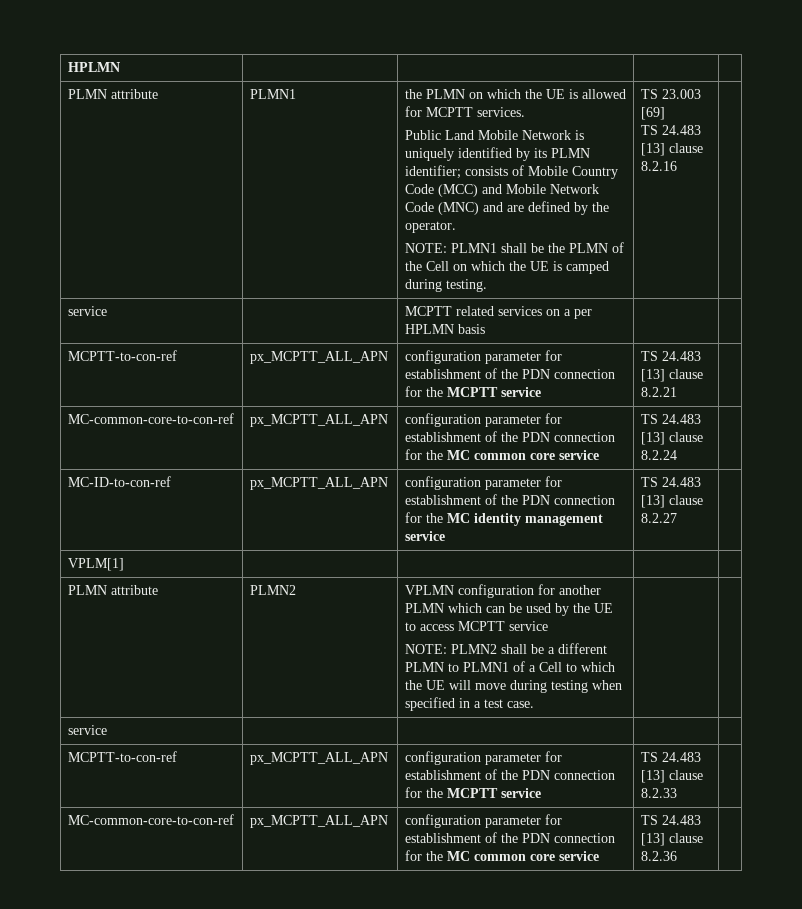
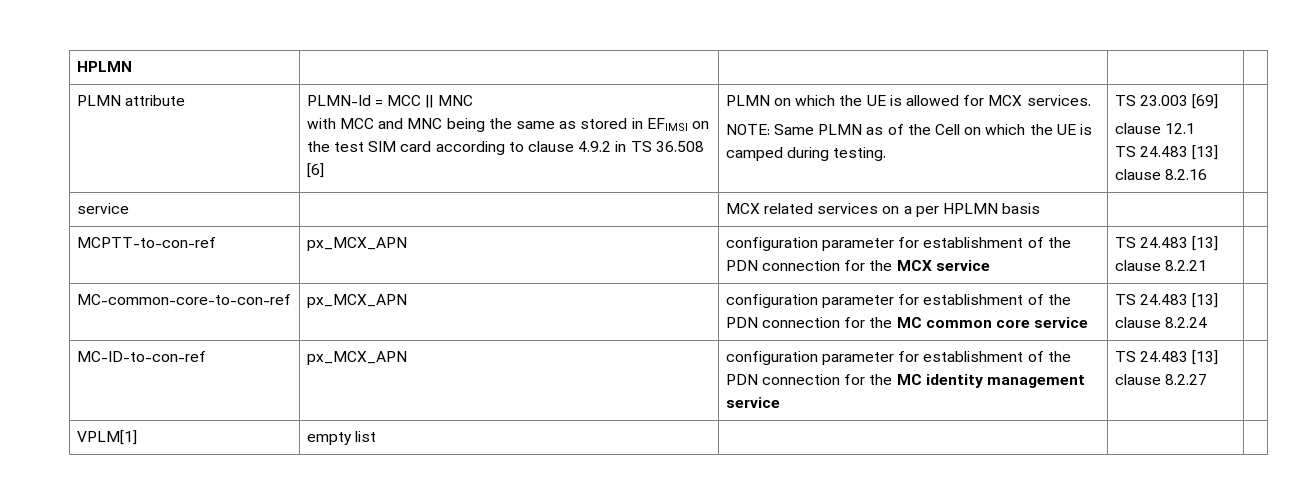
[249,89,296,99] [404,89,422,99] PLMN1 | the -> [306,95,473,108] [306,118,709,132] [306,141,704,155] [306,163,324,178] PLMN-Id = MCC || MNC // with MCC and MNC being the same as stored in EFIMSI on the test SIM card according to clause 4.9.2 in TS 36.508 [6] |
[425,107,473,117] MCPTT -> [988,95,1023,106] MCX
[404,130,584,140] [404,147,590,161] [404,165,618,179] [404,184,599,197] [404,201,609,215] [404,221,456,233] [404,243,608,253] Public Land Mobile Network is uniquely identified by its PLMN identifier; consists of Mobile Country Code (MCC) and Mobile Network Code (MNC) and are defined by the operator. // NOTE: PLMN1 shall be the PLMN -> [725,124,884,135] NOTE: Same PLMN as
(665, 113) none -> [1114,123,1196,134] // clause 12.1
[404,306,452,316] MCPTT -> [725,203,760,214] MCX
[249,351,388,364] px_MCPTT_ALL_APN -> [306,237,407,251] px_MCX_APN
[446,387,498,397] MCPTT -> [896,260,932,271] MCX
[249,414,388,427] px_MCPTT_ALL_APN -> [306,294,407,308] px_MCX_APN
[249,477,388,490] px_MCPTT_ALL_APN -> [306,351,407,365] px_MCX_APN
[67,585,158,595] [249,585,296,595] [404,584,601,598] [404,603,613,616] [404,621,548,631] [404,643,607,654] [404,661,615,672] [404,680,622,693] [404,697,534,711] [67,725,107,735] [67,751,177,762] [249,752,388,765] [404,751,562,765] [404,769,615,780] [404,787,541,798] [640,752,701,762] [640,770,703,783] [640,788,677,798] [67,814,234,825] [249,815,388,828] [404,814,562,828] [404,832,615,843] [404,850,599,861] [640,815,701,825] [640,833,703,846] [640,851,677,861] | | | // PLMN attribute | PLMN2 | VPLMN configuration for another PLMN which can be used by the UE to access MCPTT service // NOTE: PLMN2 shall be a different PLMN to PLMN1 of a Cell to which the UE will move during testing when specified in a test case. | | // service | | | | // MCPTT-to-con-ref | px_MCPTT_ALL_APN | configuration parameter for establishment of the PDN connection for the MCPTT service | TS 24.483 [13] clause 8.2.33 | // MC-common-core-to-con-ref | px_MCPTT_ALL_APN | configuration parameter for establishment of the PDN connection for the MC common core service | TS 24.483 [13] clause 8.2.36 -> [306,431,377,445] empty list | |

